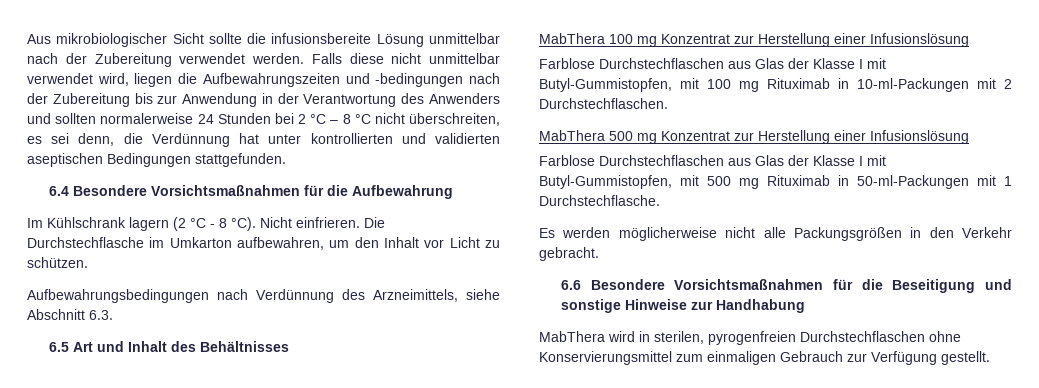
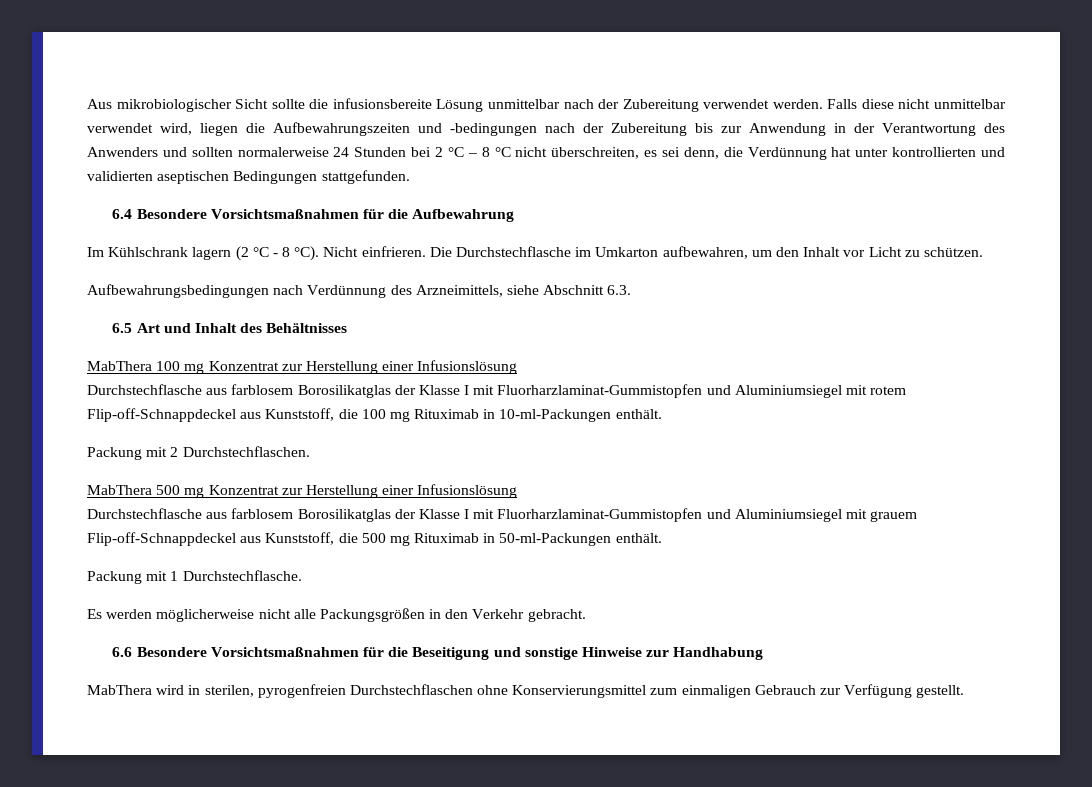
[539,58,886,69] [539,78,699,92] Farblose Durchstechflaschen aus Glas der Klasse I mit Butyl-Gummistopfen, mit -> [87,384,907,398] [87,408,358,422] Durchstechflasche aus farblosem Borosilikatglas der Klasse I mit Fluorharzlaminat-Gummistopfen und Aluminiumsiegel mit rotem Flip-off-Schnappdeckel aus Kunststoff, die
(969, 85) none -> [615,409,662,419] [87,447,142,460] enthält. // Packung
[539,155,886,166] [539,175,699,189] Farblose Durchstechflaschen aus Glas der Klasse I mit Butyl-Gummistopfen, mit -> [87,508,918,522] [87,532,358,546] Durchstechflasche aus farblosem Borosilikatglas der Klasse I mit Fluorharzlaminat-Gummistopfen und Aluminiumsiegel mit grauem Flip-off-Schnappdeckel aus Kunststoff, die
(969, 182) none -> [615,533,662,543] [87,571,142,584] enthält. // Packung

